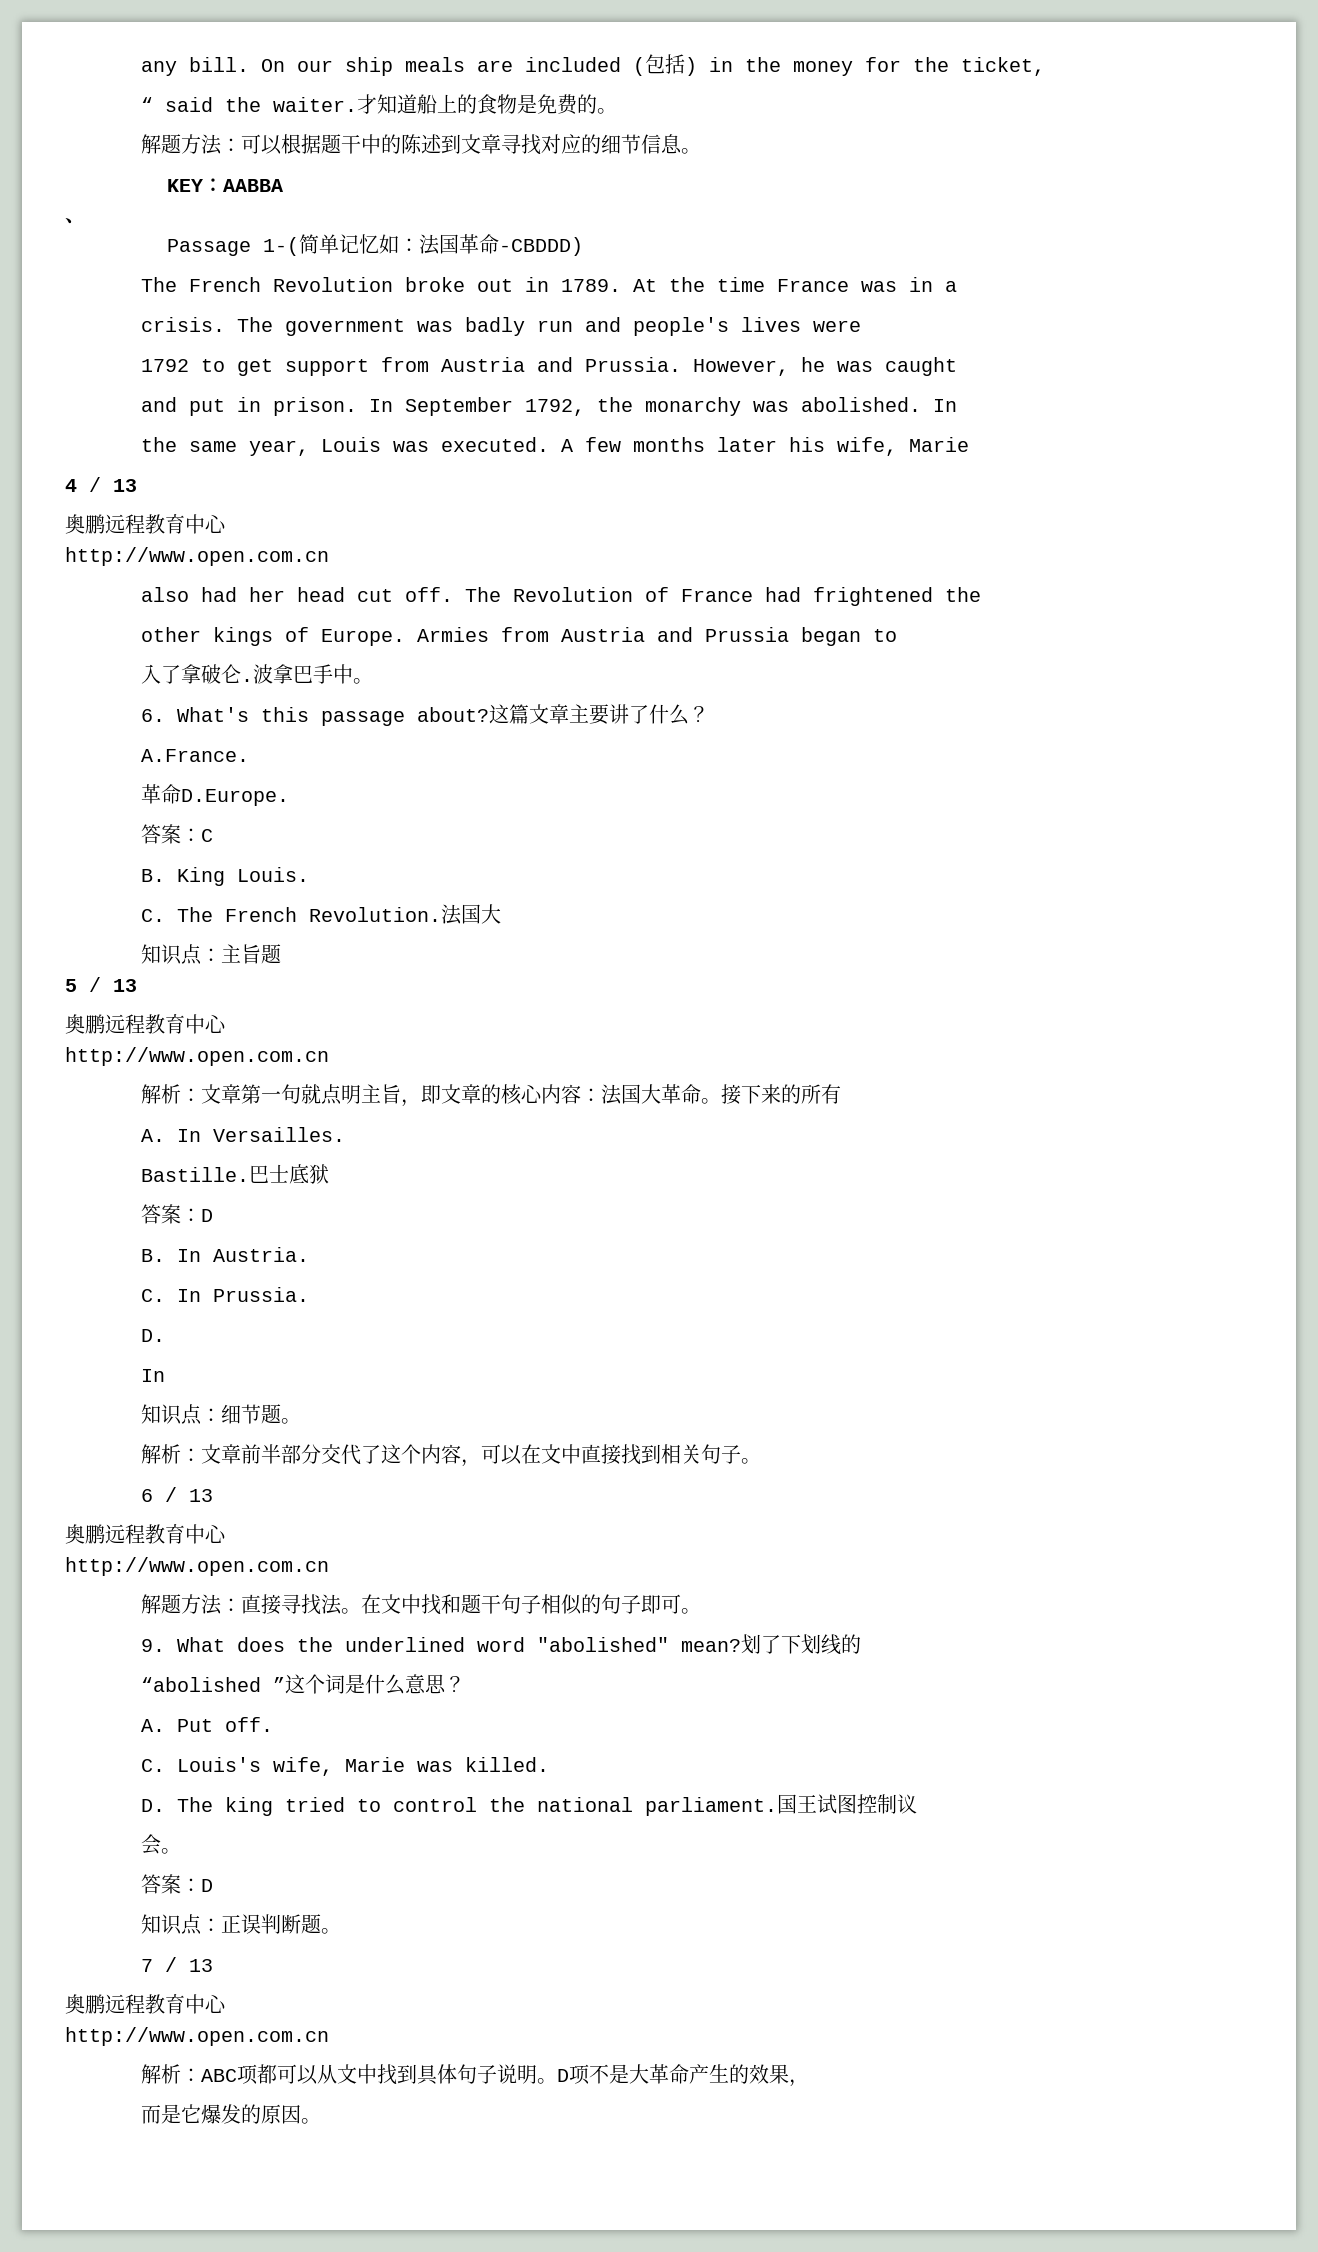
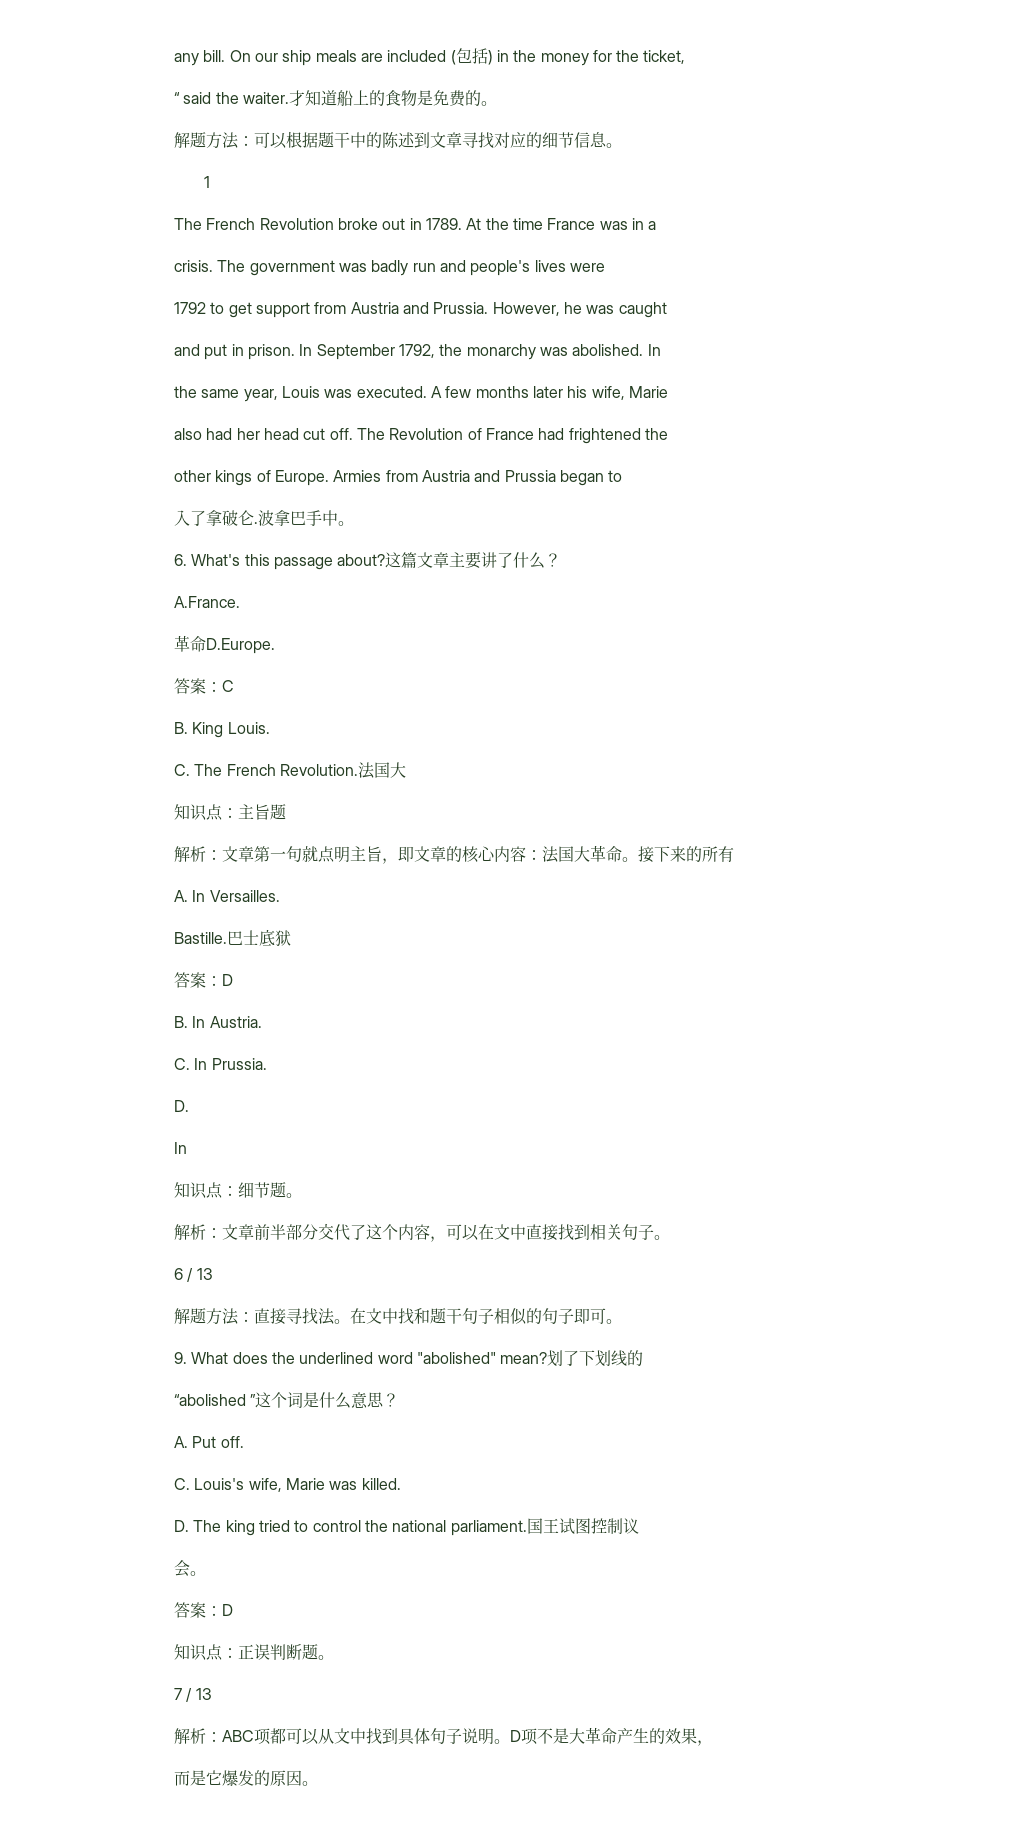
[166,178,283,192] [65,218,85,224] [166,234,583,256] KEY：AABBA // 、 // Passage 1-(简单记忆如：法国革命-CBDDD) -> [204,176,211,188] 1
[65,477,137,492] [65,514,227,534] [65,547,329,566] // 4 / 13 // 奥鹏远程教育中心 // http://www.open.com.cn -> (668, 392) none
[65,977,137,992] [65,1014,227,1034] [65,1047,329,1066] // 5 / 13 // 奥鹏远程教育中心 // http://www.open.com.cn -> (287, 812) none
[65,1524,227,1544] [65,1557,329,1576] // 奥鹏远程教育中心 // http://www.open.com.cn -> (213, 1274) none
[65,1994,227,2014] [65,2027,329,2046] // 奥鹏远程教育中心 // http://www.open.com.cn -> (212, 1694) none

